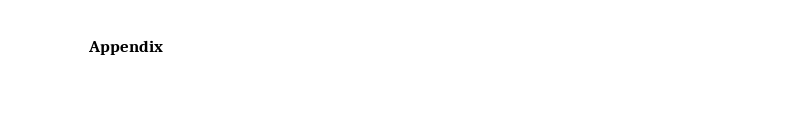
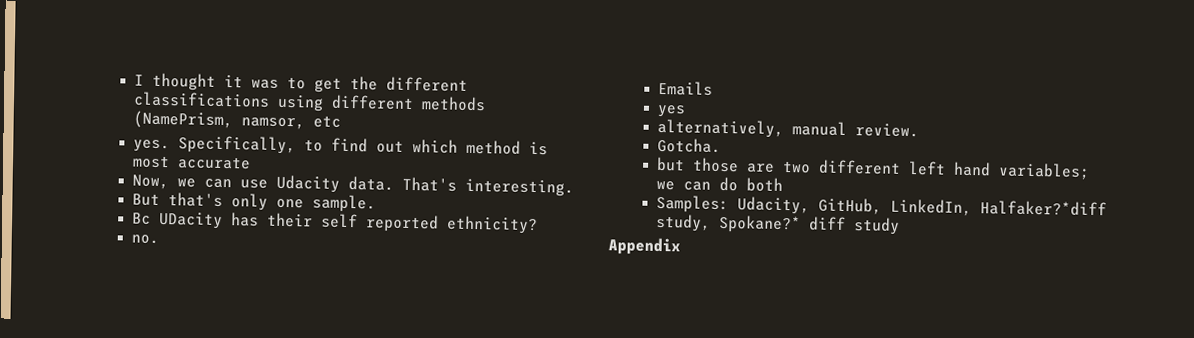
(88, 47) none -> [134,72,469,93] [133,91,487,112] [133,110,342,130] [133,135,549,156] [132,155,252,170] [132,174,575,197] [132,192,377,213] [132,211,539,235] [131,234,160,244] [658,80,714,96] [657,104,687,118] [657,118,920,139] [657,137,722,153] [656,156,1091,180] [656,176,784,192] [656,194,1108,217] [656,213,901,235] I thought it was to get the different classifications using different methods (NamePrism, namsor, etc // yes. Specifically, to find out which method is most accurate // Now, we can use Udacity data. That's interesting. // But that's only one sample. // Bc UDacity has their self reported ethnicity? // no. // Emails // yes // alternatively, manual review. // Gotcha. // but those are two different left hand variables; we can do both // Samples: Udacity, GitHub, LinkedIn, Halfaker?*diff study, Spokane?* diff study //

